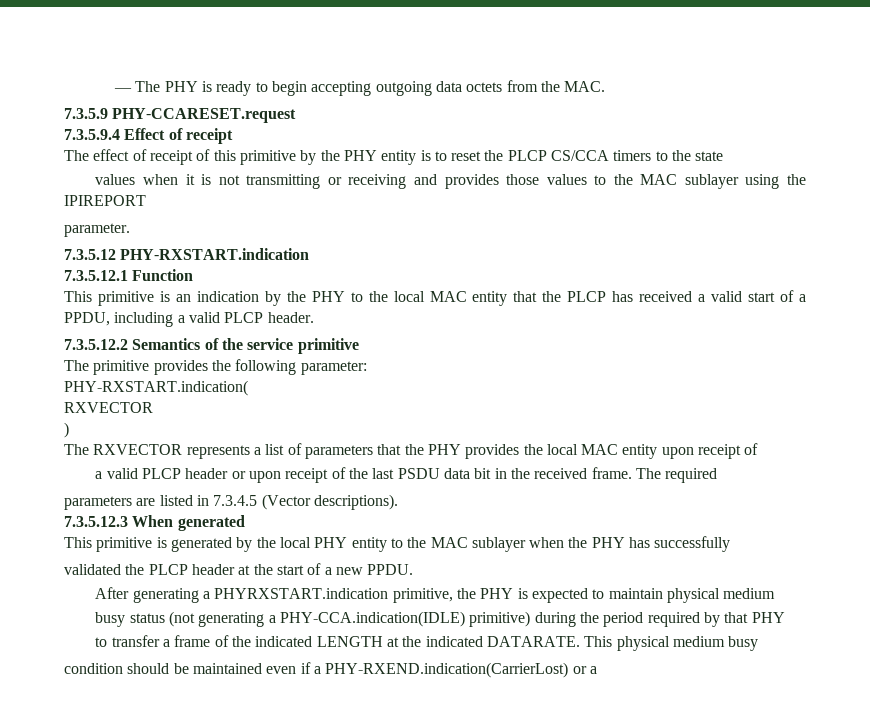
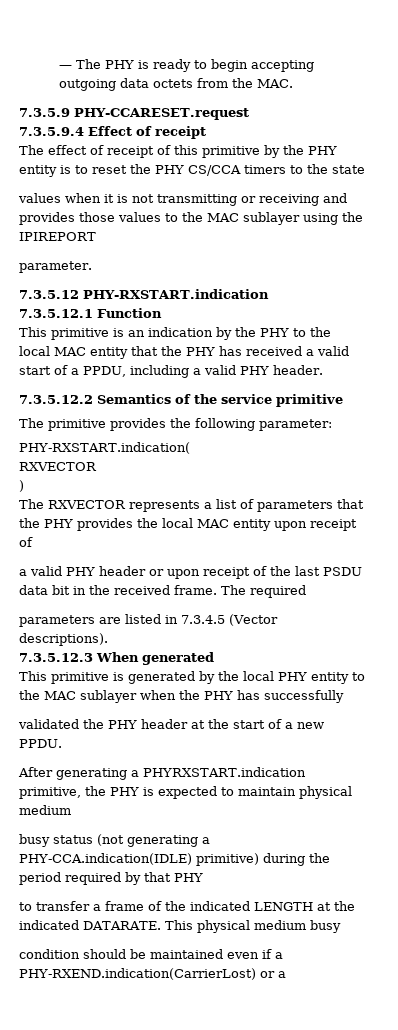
[507,150,547,161] PLCP -> [155,165,184,174] PHY
[567,291,607,302] PLCP -> [186,347,215,356] PHY
[224,312,264,323] PLCP -> [239,366,269,375] PHY
[142,468,182,479] PLCP -> [66,567,95,576] PHY
[148,564,188,575] PLCP -> [108,720,137,729] PHY

